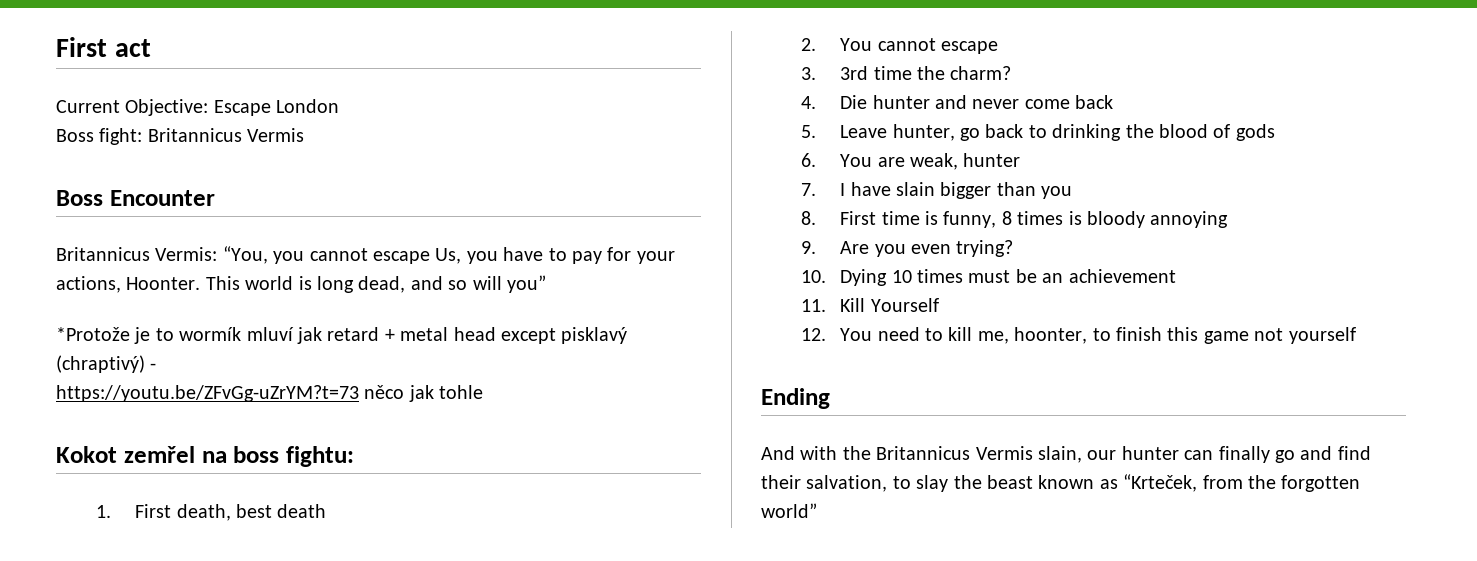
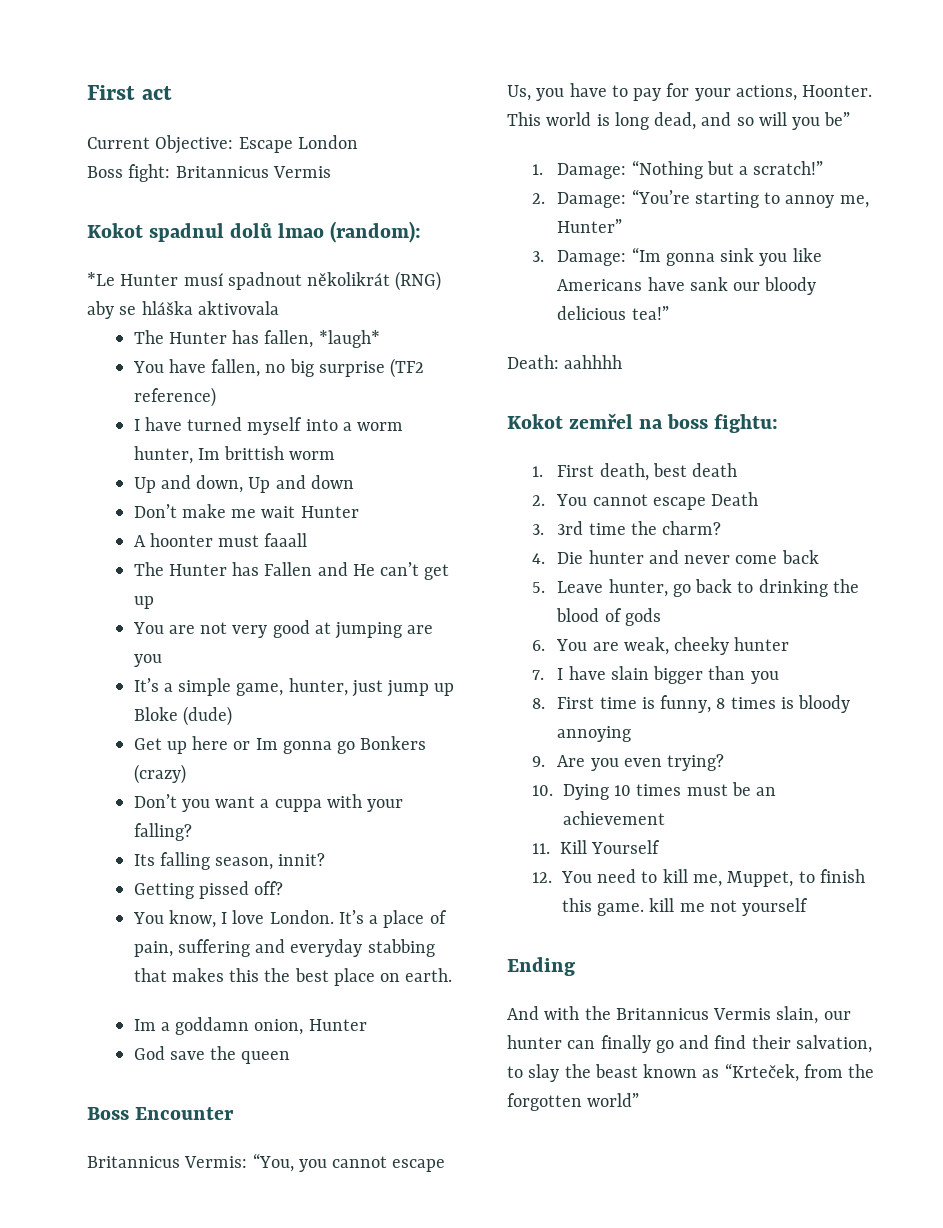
(305, 135) none -> [87,221,422,243] [87,271,442,291] [87,301,279,319] [133,330,380,348] [132,358,425,378] [133,387,216,407] [133,417,404,435] [133,446,336,464] [133,475,354,493] [133,504,359,518] [133,533,308,547] [133,562,450,580] [133,596,154,609] [132,620,434,639] [133,654,162,667] [133,678,455,697] [133,706,232,726] [133,736,427,754] [133,764,186,784] [133,794,404,812] [133,823,192,841] [133,852,326,870] [133,881,284,899] [132,910,447,928] [133,939,435,957] [133,968,453,986] [133,1017,367,1035] [133,1046,291,1064] // Kokot spadnul dolů lmao (random): // *Le Hunter musí spadnout několikrát (RNG) aby se hláška aktivovala // The Hunter has fallen, *laugh* // You have fallen, no big surprise (TF2 reference) // I have turned myself into a worm hunter, Im brittish worm // Up and down, Up and down // Don’t make me wait Hunter // A hoonter must faaall // The Hunter has Fallen and He can’t get up // You are not very good at jumping are you // It’s a simple game, hunter, just jump up Bloke (dude) // Get up here or Im gonna go Bonkers (crazy) // Don’t you want a cuppa with your falling? // Its falling season, innit? // Getting pissed off? // You know, I love London. It’s a place of pain, suffering and everyday stabbing that makes this the best place on earth. // Im a goddamn onion, Hunter // God save the queen
[506,275,546,293] [56,327,628,344] [56,355,157,373] [56,385,484,402] you” // *Protože je to wormík mluví jak retard + metal head except pisklavý (chraptivý) - // https://youtu.be/ZFvGg-uZrYM?t=73 něco jak tohle -> [792,112,851,130] [532,160,824,179] [532,189,869,208] [557,219,623,233] [532,247,822,266] [557,277,817,295] [557,306,669,320] [507,355,623,369] you be” // 1. Damage: “Nothing but a scratch!” // 2. Damage: “You’re starting to annoy me, Hunter” // 3. Damage: “Im gonna sink you like Americans have sank our bloody delicious tea!” // Death: aahhhh
(999, 47) none -> [711,492,759,506] Death
(959, 161) none -> [674,637,730,655] cheeky
[1014,327,1088,344] hoonter, -> [727,871,794,887] Muppet,
[1203,331,1249,344] game -> [597,898,705,916] game. kill me

